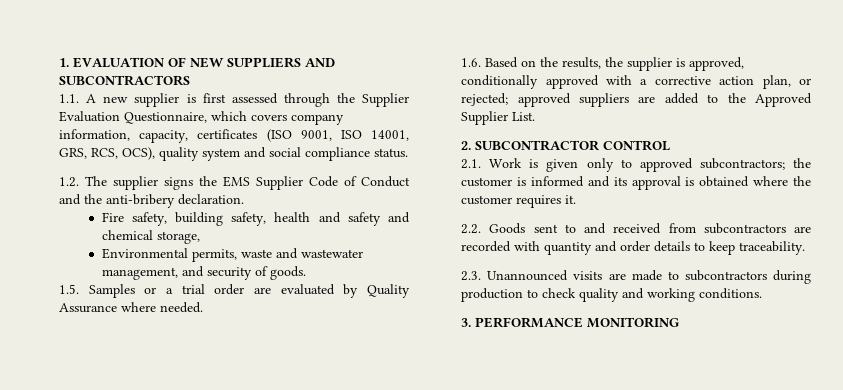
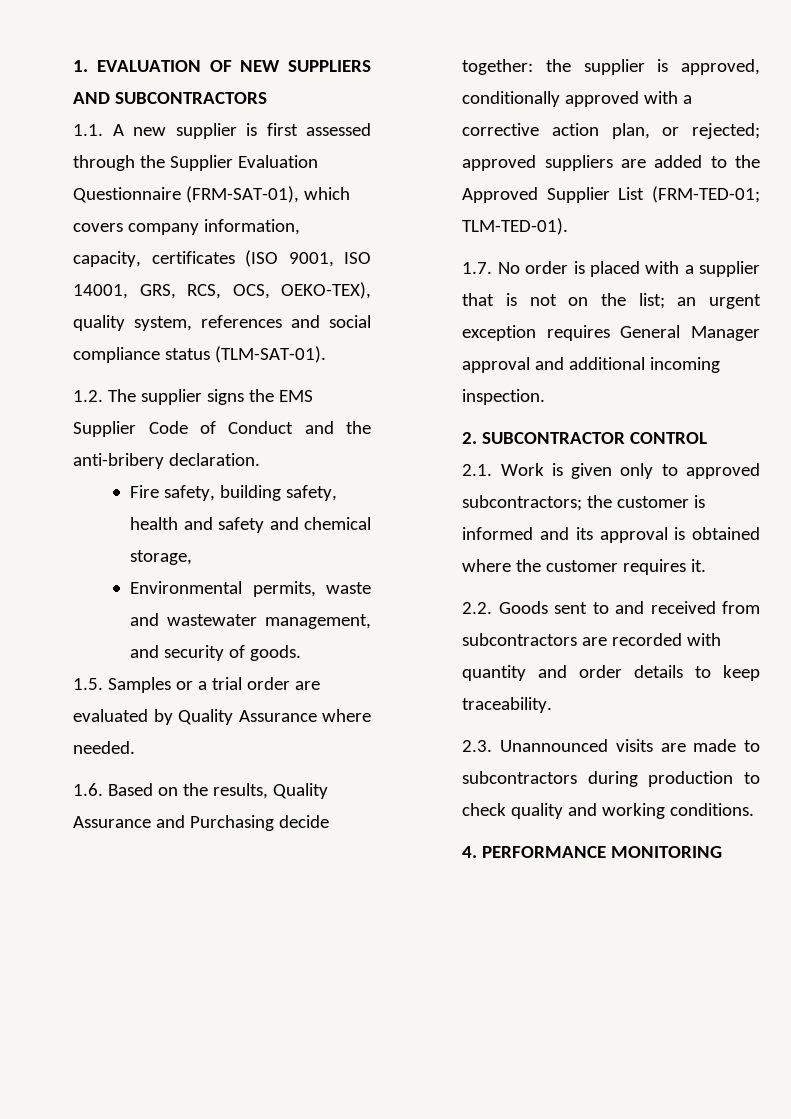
[124,112,208,124] Questionnaire, -> [73,186,300,203] Questionnaire (FRM-SAT-01),
[122,147,241,161] OCS), quality system -> [232,282,371,299] [73,315,283,331] OCS, OEKO-TEX), quality system, references
[374,148,409,158] status. -> [165,346,327,363] status (TLM-SAT-01).
(602, 63) none -> [273,783,329,799] [73,815,330,831] [462,59,534,75] Quality Assurance and Purchasing decide together:
[512,112,536,121] List. -> [618,186,760,203] [462,218,569,235] [462,261,760,277] [462,293,761,309] [462,325,760,341] [462,357,721,373] [462,389,546,405] List (FRM-TED-01; TLM-TED-01). // 1.7. No order is placed with a supplier that is not on the list; an urgent exception requires General Manager approval and additional incoming inspection.
[461,318,472,327] 3. -> [462,846,478,858] 4.

